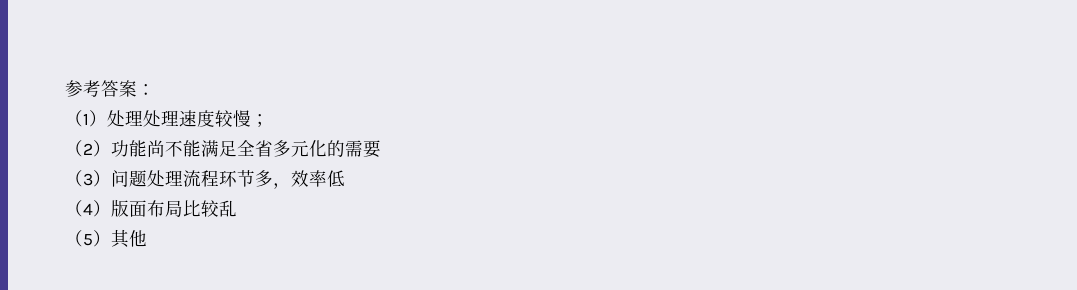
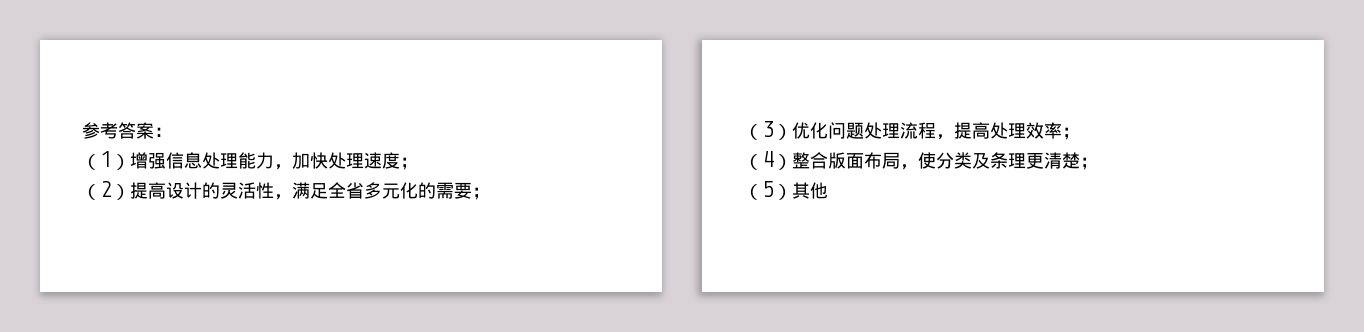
[107,110,143,127] 处理 -> [130,152,328,170] 增强信息处理能力，加快
[215,110,251,127] 较慢 -> (400, 160) none
[111,140,201,157] 功能尚不能 -> [130,182,292,200] 提高设计的灵活性，
(381, 149) none -> [472,187,490,200] ；
(111, 178) none -> [792,122,828,139] 优化
[219,170,345,189] 环节多，效率低 -> [936,122,1080,140] ，提高处理效率；
(111, 208) none -> [792,152,828,169] 整合
[183,200,237,217] 比较乱 -> [900,152,1098,170] ，使分类及条理更清楚；

